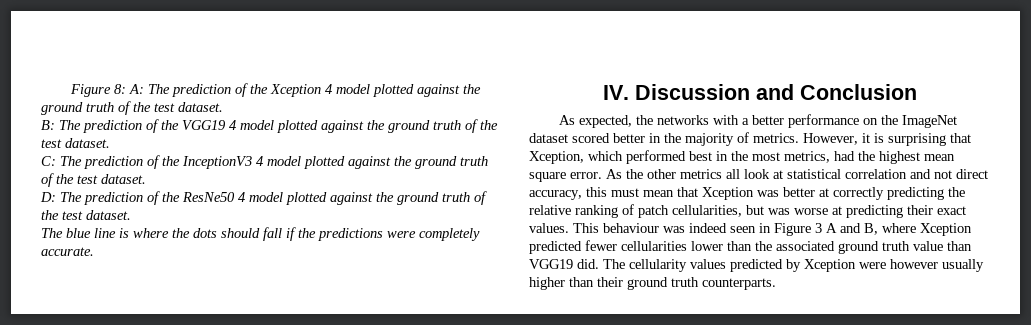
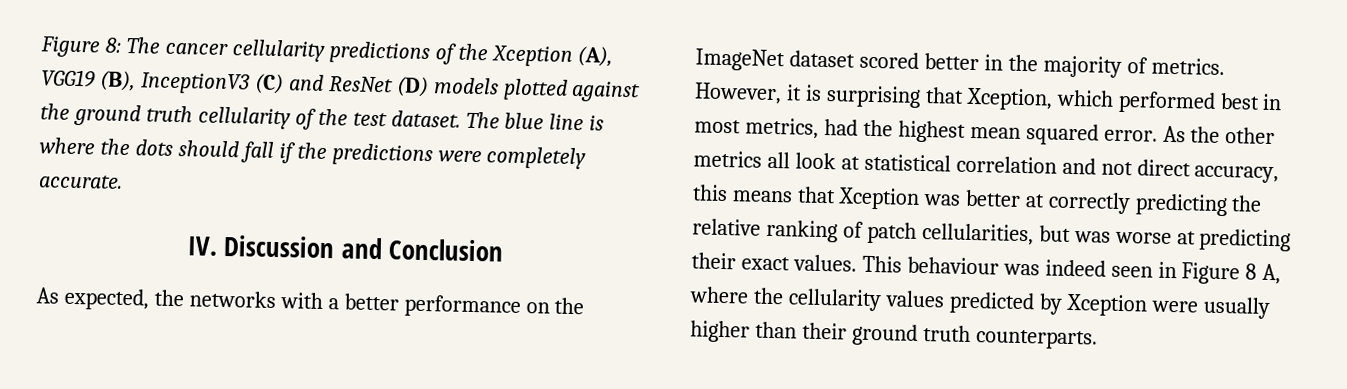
[129,83,482,97] [41,101,223,115] [41,119,498,133] [41,138,110,148] [41,155,488,169] [41,173,146,187] [40,191,487,205] [41,210,131,220] A: The prediction of the Xception 4 model plotted against the ground truth of the test dataset. // B: The prediction of the VGG19 4 model plotted against the ground truth of the test dataset. // C: The prediction of the InceptionV3 4 model plotted against the ground truth of the test dataset. // D: The prediction of the ResNe50 4 model plotted against the ground truth of the test dataset. // -> [125,36,614,67] [41,69,641,103] [40,103,461,130] The cancer cellularity predictions of the Xception (A), VGG19 (B), InceptionV3 (C) and ResNet (D) models plotted against the ground truth cellularity of the test dataset.
[731,151,748,161] the -> (1283, 102) none
[529,172,566,182] square -> [1025,123,1099,146] squared
[611,188,674,197] must mean -> [731,190,793,203] means
[815,223,972,236] [529,240,972,254] [529,259,625,269] 3 A and B, where Xception predicted fewer cellularities lower than the associated ground truth value than VGG19 did. The -> [1245,263,1282,285] [689,286,784,305] 8 A, where the
[890,259,938,269] however -> (1198, 306) none

